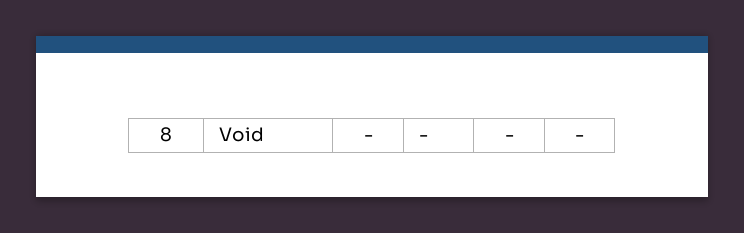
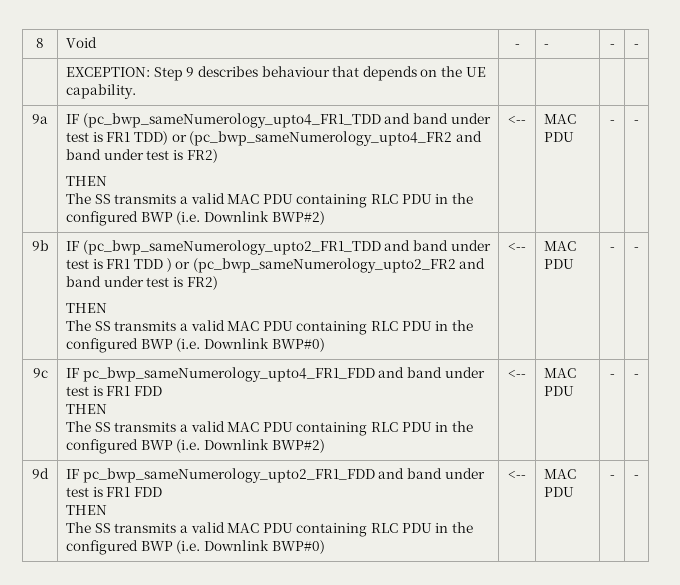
(584, 138) none -> [65,66,486,81] [65,84,136,99] [32,114,48,124] [65,113,491,128] [65,131,482,146] [65,149,218,163] [65,176,107,186] [65,193,474,208] [65,211,325,226] [508,115,526,124] [543,114,576,124] [543,132,574,142] [609,120,615,124] [634,120,639,124] [31,240,49,251] [65,240,491,255] [65,258,486,273] [65,276,218,290] [65,303,107,313] [65,320,474,335] [65,338,325,353] [508,242,526,251] [543,241,576,251] [543,259,574,269] [609,247,615,251] [634,247,639,251] [32,368,48,378] [65,367,485,382] [65,386,162,396] [65,404,107,414] [65,421,474,436] [65,439,325,454] [508,369,526,378] [543,368,576,378] [543,386,574,396] [609,374,615,378] [634,374,639,378] [32,468,49,479] [65,468,485,483] [65,487,162,497] [65,505,107,515] [65,522,474,537] [65,540,325,555] [508,470,526,479] [543,469,576,479] [543,487,574,497] [609,475,615,479] [634,475,639,479] // | EXCEPTION: Step 9 describes behaviour that depends on the UE capability. | | | | // 9a | IF (pc_bwp_sameNumerology_upto4_FR1_TDD and band under test is FR1 TDD) or (pc_bwp_sameNumerology_upto4_FR2 and band under test is FR2) // THEN // The SS transmits a valid MAC PDU containing RLC PDU in the configured BWP (i.e. Downlink BWP#2) | <-- | MAC PDU | - | - // 9b | IF (pc_bwp_sameNumerology_upto2_FR1_TDD and band under test is FR1 TDD ) or (pc_bwp_sameNumerology_upto2_FR2 and band under test is FR2) // THEN // The SS transmits a valid MAC PDU containing RLC PDU in the configured BWP (i.e. Downlink BWP#0) | <-- | MAC PDU | - | - // 9c | IF pc_bwp_sameNumerology_upto4_FR1_FDD and band under test is FR1 FDD // THEN // The SS transmits a valid MAC PDU containing RLC PDU in the configured BWP (i.e. Downlink BWP#2) | <-- | MAC PDU | - | - // 9d | IF pc_bwp_sameNumerology_upto2_FR1_FDD and band under test is FR1 FDD // THEN // The SS transmits a valid MAC PDU containing RLC PDU in the configured BWP (i.e. Downlink BWP#0) | <-- | MAC PDU | - | -

